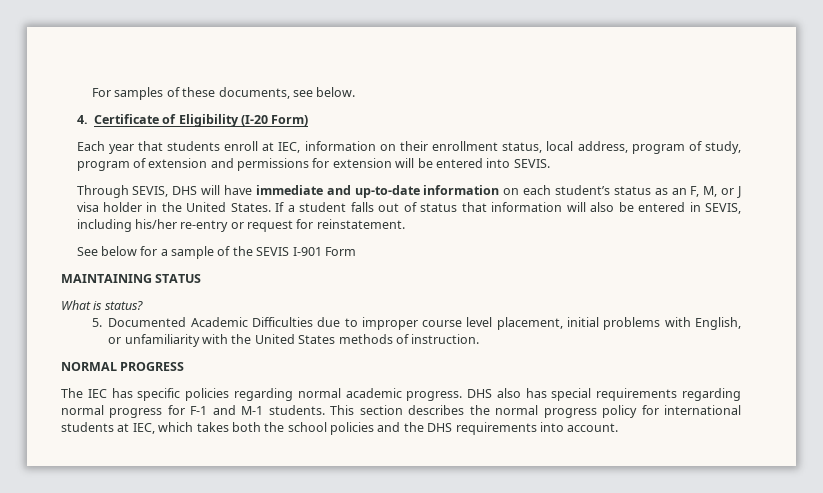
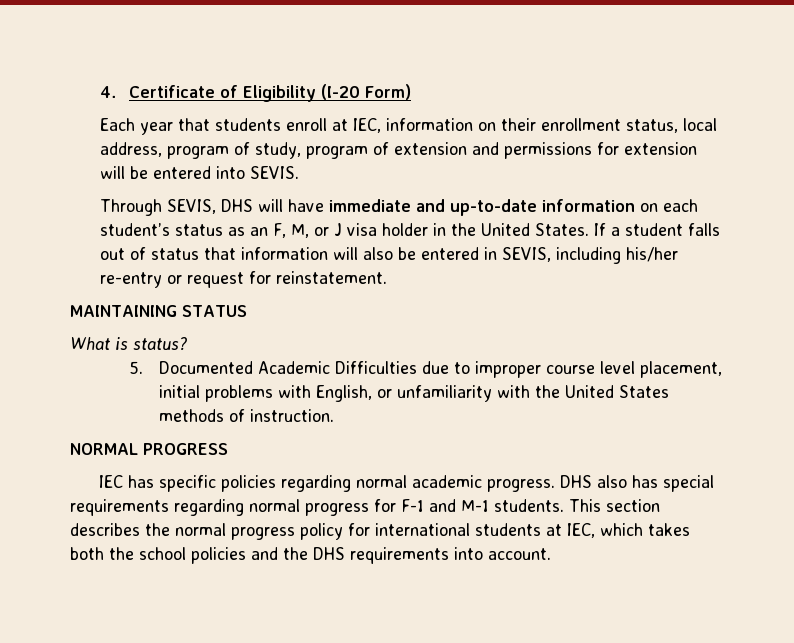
[92,87,356,100] For samples of these documents, see below. // -> (99, 92) none
[76,246,356,259] // See below for a sample of the SEVIS I-901 Form -> (387, 277) none
[61,388,83,398] The -> (228, 449) none

